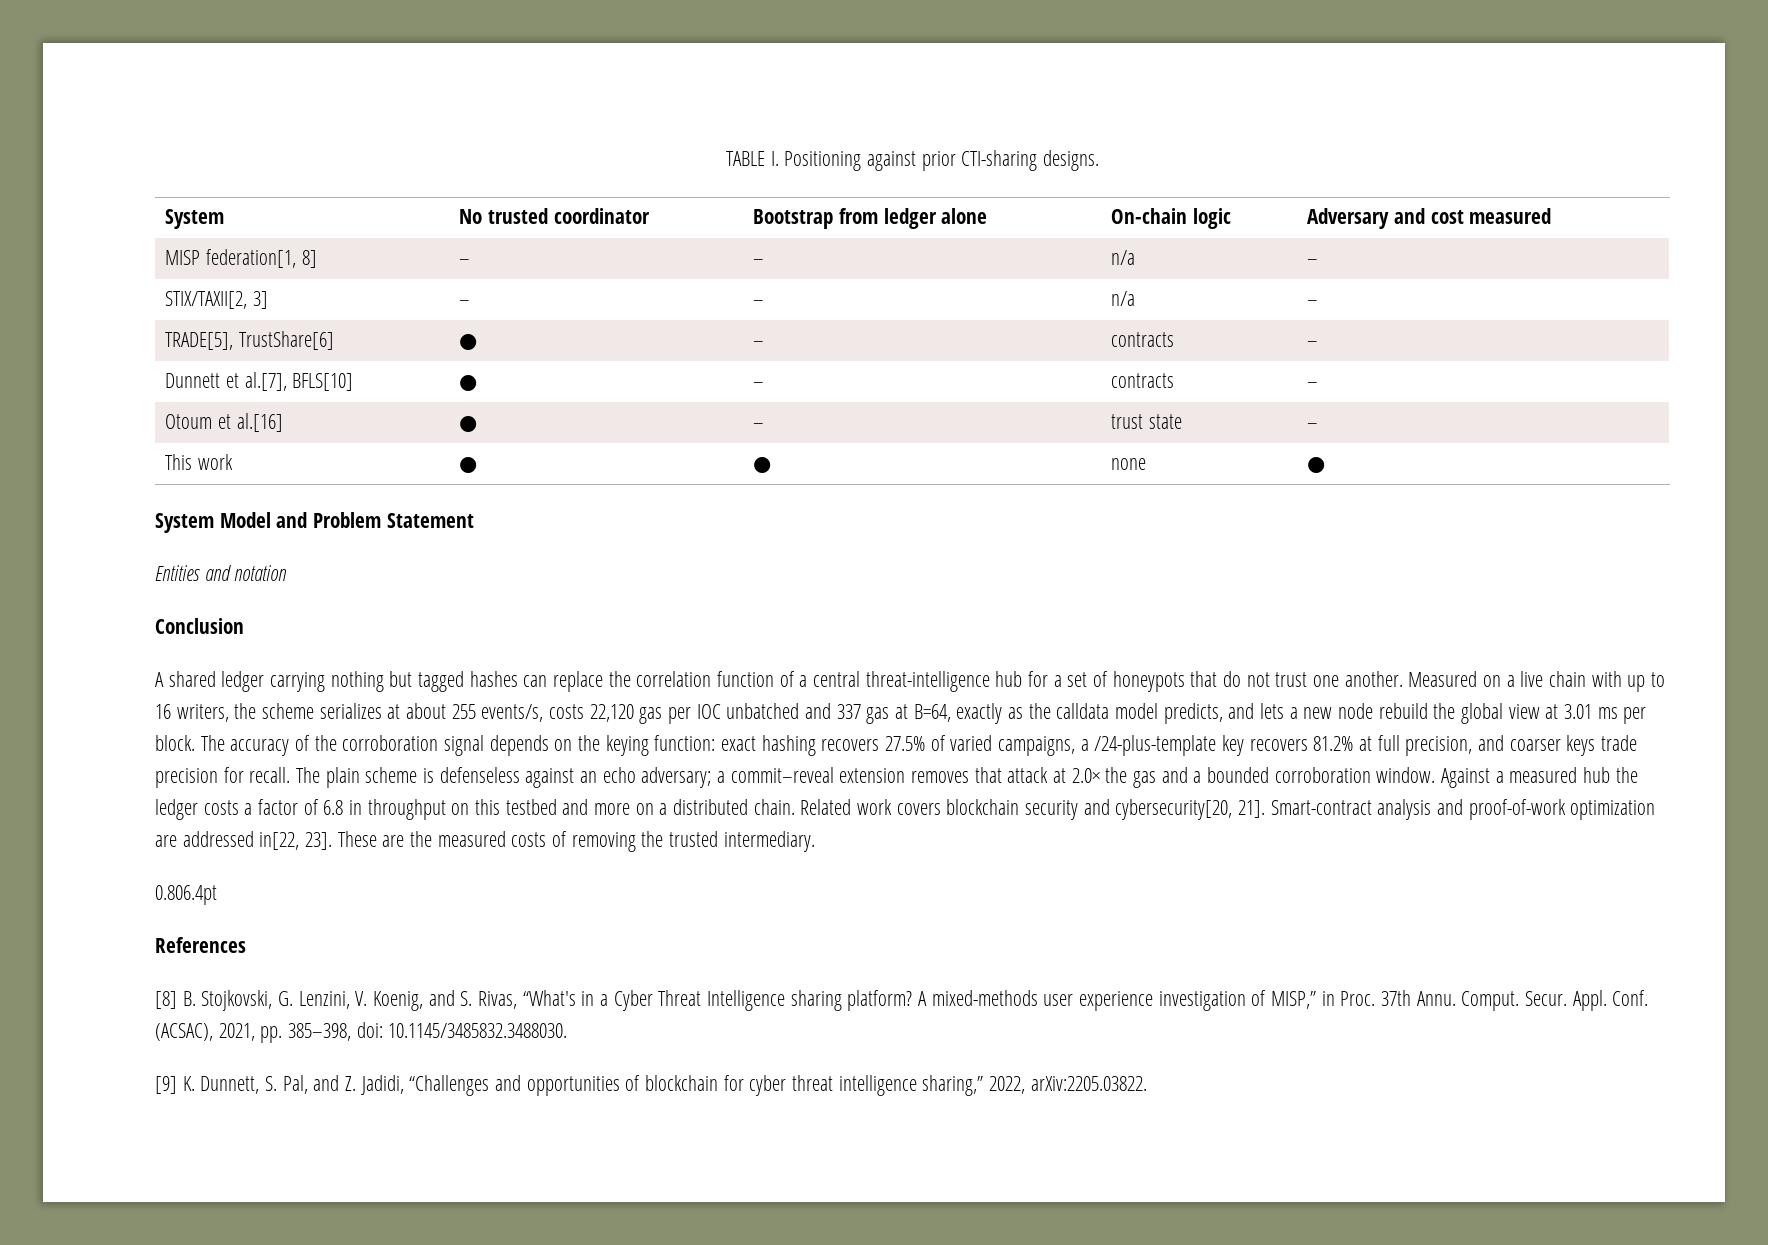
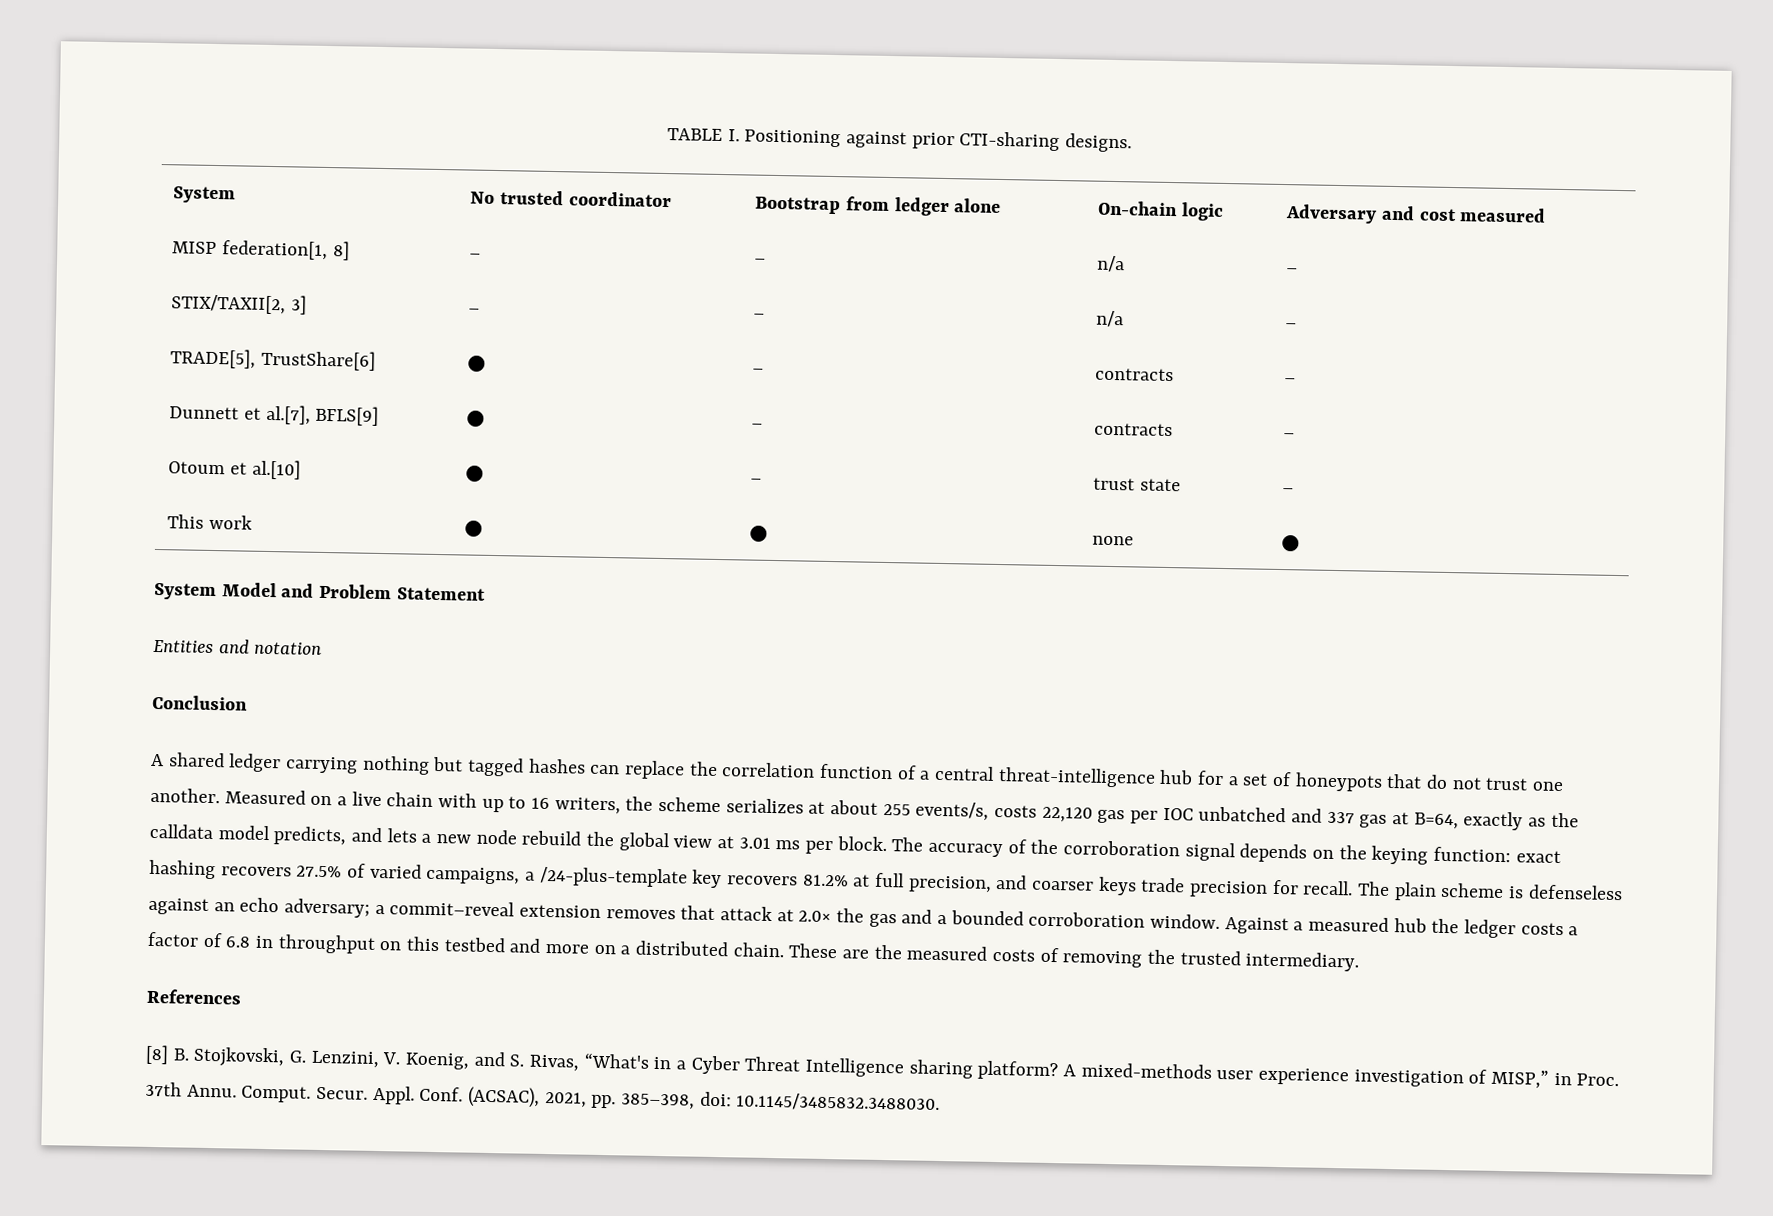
[292,373,354,391] BFLS[10] -> [315,405,380,426] BFLS[9]
[236,413,283,432] al.[16] -> [251,459,301,480] al.[10]
[800,799,1656,820] [155,831,333,850] Related work covers blockchain security and cybersecurity[20, 21]. Smart-contract analysis and proof-of-work optimization are addressed in[22, 23]. -> (785, 950) none
[155,885,217,905] // 0.806.4pt -> (1360, 961) none
[155,1075,1147,1096] // [9] K. Dunnett, S. Pal, and Z. Jadidi, “Challenges and opportunities of blockchain for cyber threat intelligence sharing,” 2022, arXiv:2205.03822. -> (941, 1102) none

